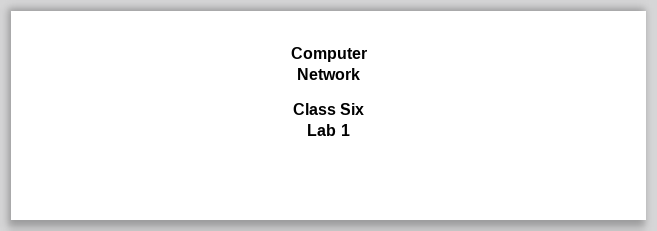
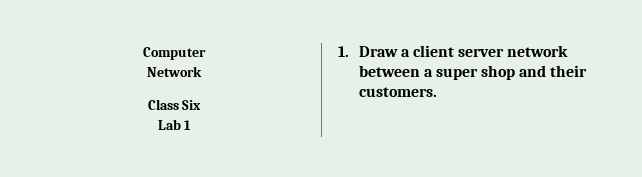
(350, 130) none -> [338,45,569,57] [358,65,588,80] [358,87,437,97] // 1. Draw a client server network between a super shop and their customers.

